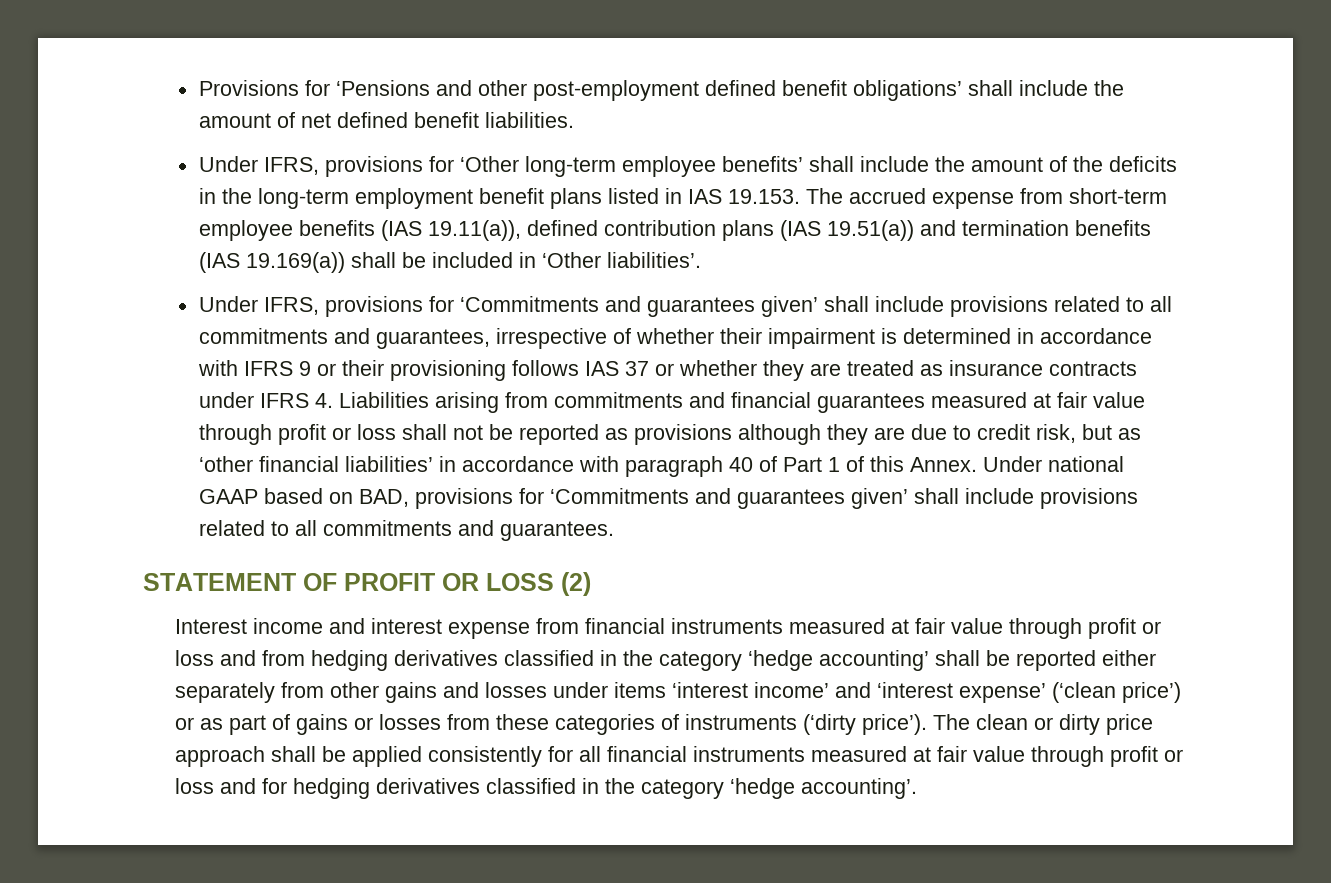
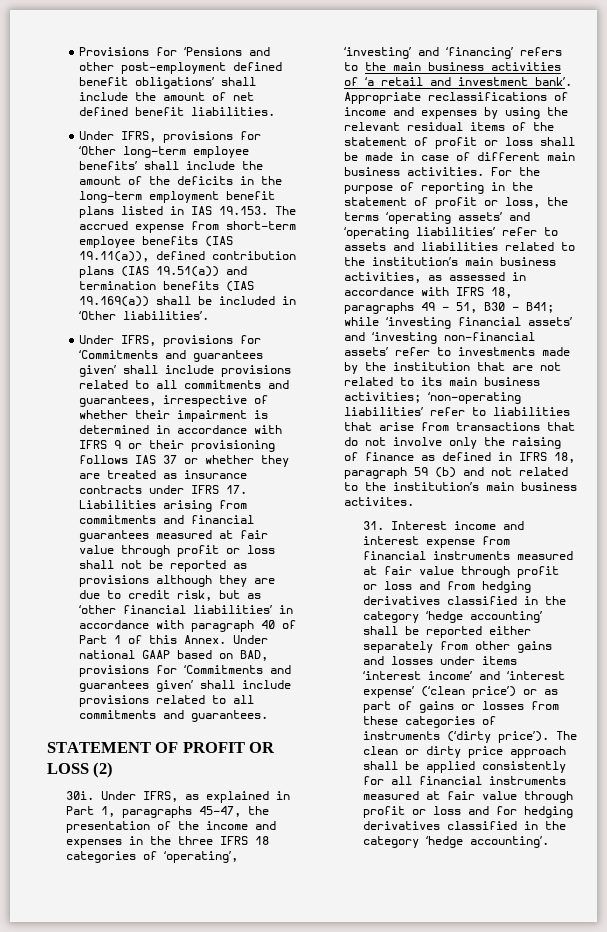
[314,393,333,408] 4. -> [226,485,248,494] 17.
(591, 584) none -> [66,791,291,803] [66,806,270,818] [66,821,277,833] [66,836,270,848] [66,851,239,863] [344,47,563,59] [344,62,562,71] [344,77,573,86] [344,92,569,104] [344,107,569,119] [344,122,555,131] [344,137,576,149] [344,152,576,161] [344,167,541,176] [344,182,534,194] [344,197,569,209] [344,212,531,224] [344,227,559,239] [344,242,576,251] [344,257,557,266] [344,272,527,283] [344,287,513,298] [344,302,555,314] [344,317,573,329] [344,332,536,344] [344,347,571,356] [344,362,562,374] [344,377,541,386] [344,392,522,404] [344,407,571,416] [344,422,576,431] [344,437,562,449] [344,452,576,463] [344,467,569,479] [344,482,578,491] [344,497,415,506] [363,521,385,530] 30i. Under IFRS, as explained in Part 1, paragraphs 45-47, the presentation of the income and expenses in the three IFRS 18 categories of ‘operating’, ‘investing’ and ‘financing’ refers to the main business activities of ‘a retail and investment bank’. Appropriate reclassifications of income and expenses by using the relevant residual items of the statement of profit or loss shall be made in case of different main business activities. For the purpose of reporting in the statement of profit or loss, the terms ‘operating assets’ and ‘operating liabilities’ refer to assets and liabilities related to the institution’s main business activities, as assessed in accordance with IFRS 18, paragraphs 49 - 51, B30 - B41; while ‘investing financial assets’ and ‘investing non-financial assets’ refer to investments made by the institution that are not related to its main business activities; ‘non-operating liabilities’ refer to liabilities that arise from transactions that do not involve only the raising of finance as defined in IFRS 18, paragraph 59 (b) and not related to the institution’s main business activites. // 31.

